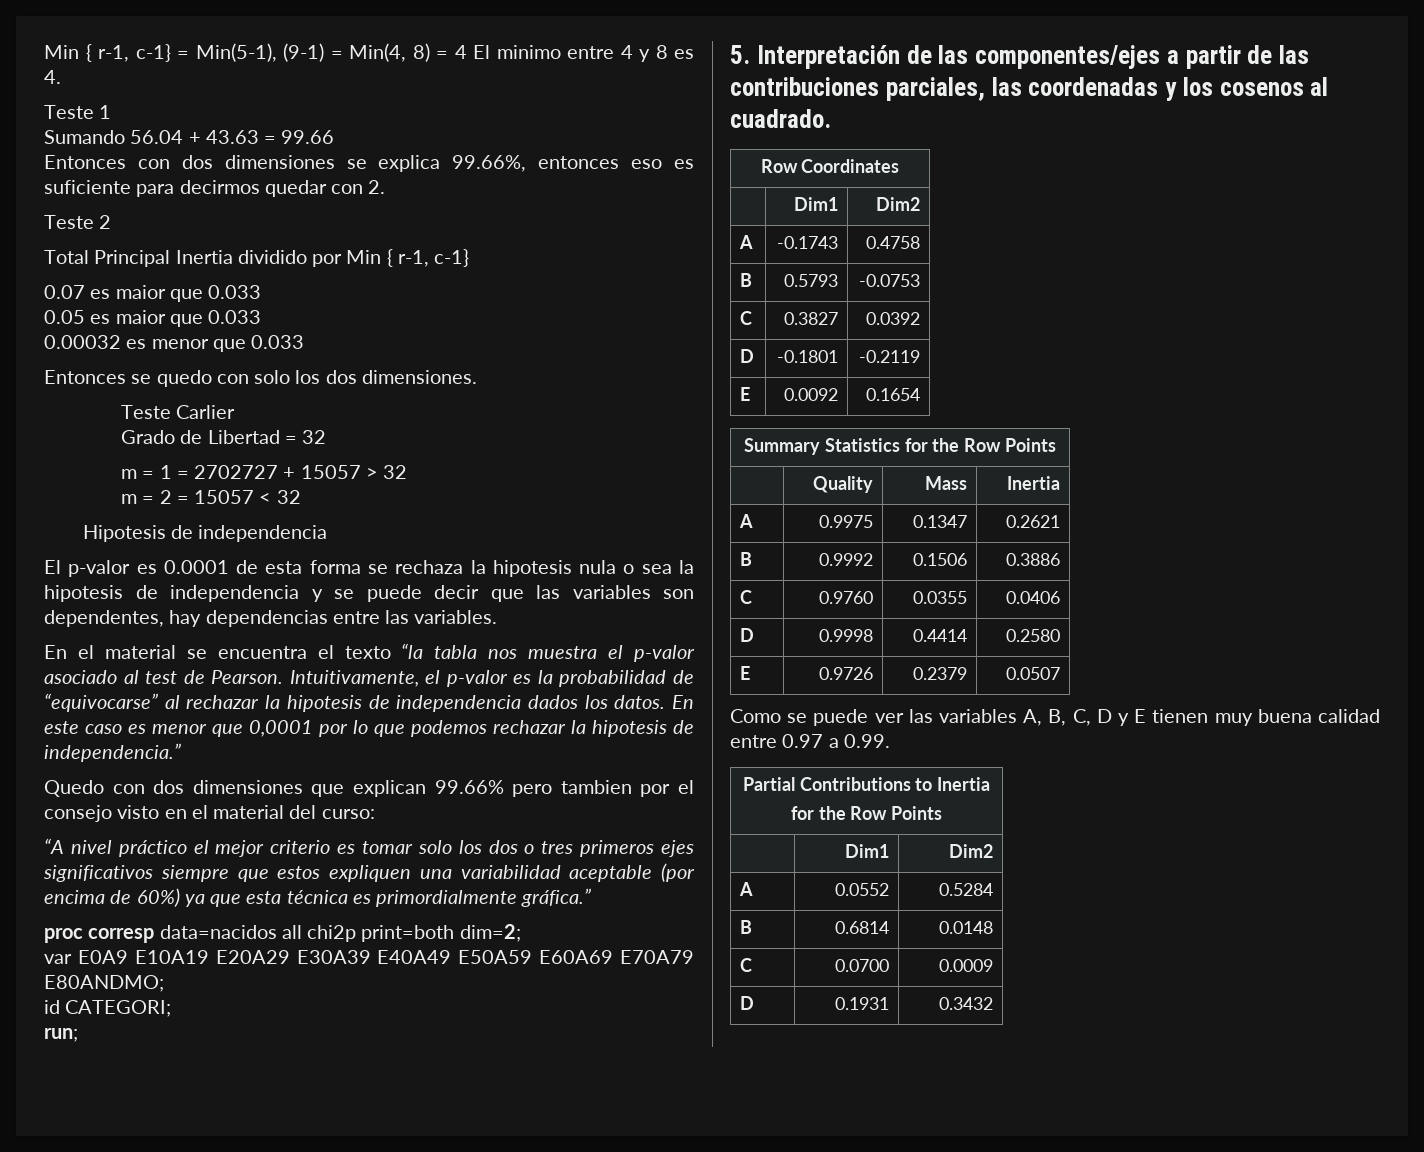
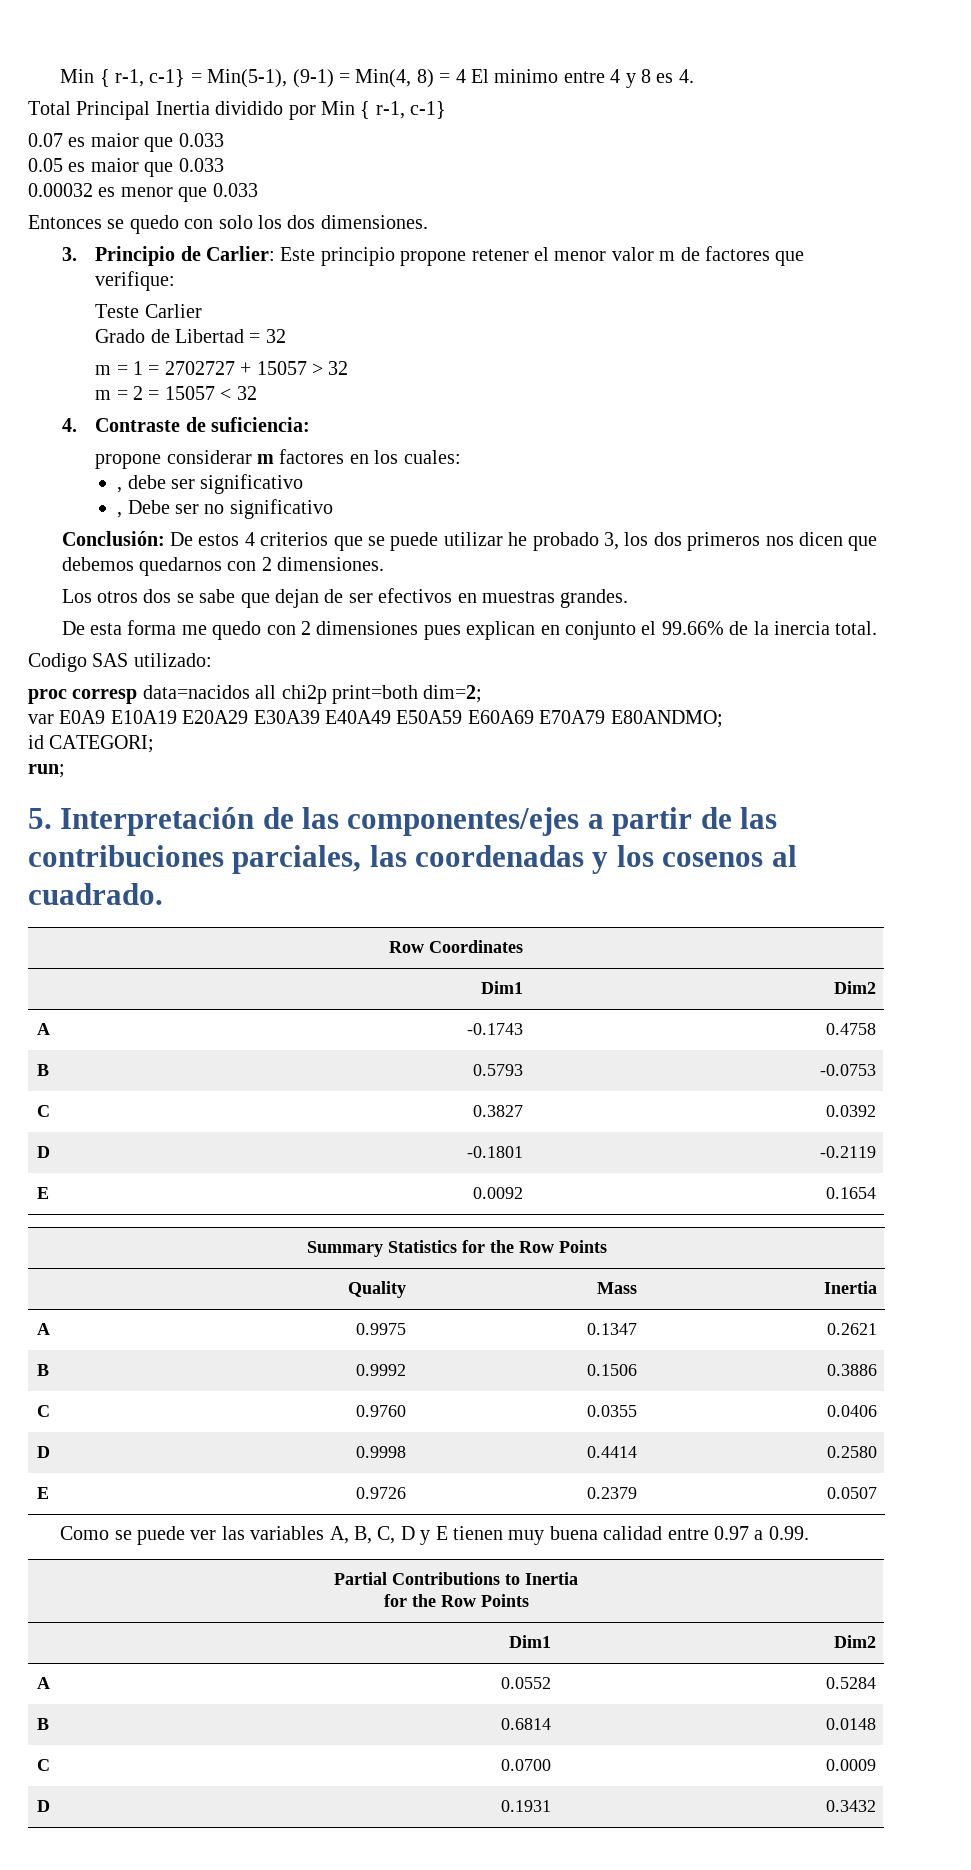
[44,105,112,119] [44,130,335,144] [44,155,695,172] [44,180,386,197] [44,215,112,229] // Teste 1 // Sumando 56.04 + 43.63 = 99.66 // Entonces con dos dimensiones se explica 99.66%, entonces eso es suficiente para decirmos quedar con 2. // Teste 2 -> (694, 76) none
(477, 377) none -> [61,246,805,266] [95,271,176,291] // 3. Principio de Carlier: Este principio propone retener el menor valor m de factores que verifique:
[82,525,328,542] [44,560,695,577] [44,585,694,602] [44,610,498,627] [44,643,695,662] [44,670,694,687] [44,693,694,712] [44,720,694,737] [44,743,181,762] [44,780,695,797] [44,805,375,822] [44,838,694,857] [43,863,695,882] [44,888,592,907] Hipotesis de independencia // El p-valor es 0.0001 de esta forma se rechaza la hipotesis nula o sea la hipotesis de independencia y se puede decir que las variables son dependentes, hay dependencias entre las variables. // En el material se encuentra el texto “la tabla nos muestra el p-valor asociado al test de Pearson. Intuitivamente, el p-valor es la probabilidad de “equivocarse” al rechazar la hipotesis de independencia dados los datos. En este caso es menor que 0,0001 por lo que podemos rechazar la hipotesis de independencia.” // Quedo con dos dimensiones que explican 99.66% pero tambien por el consejo visto en el material del curso: // “A nivel práctico el mejor criterio es tomar solo los dos o tres primeros ejes significativos siempre que estos expliquen una variabilidad aceptable (por encima de 60%) ya que esta técnica es primordialmente gráfica.” -> [61,417,310,432] [95,449,461,469] [117,474,304,494] [117,499,333,519] [61,531,878,551] [61,557,385,576] [61,588,629,608] [61,620,878,640] [28,653,212,672] 4. Contraste de suficiencia: // propone considerar m factores en los cuales: // , debe ser significativo // , Debe ser no significativo // Conclusión: De estos 4 criterios que se puede utilizar he probado 3, los dos primeros nos dicen que debemos quedarnos con 2 dimensiones. // Los otros dos se sabe que dejan de ser efectivos en muestras grandes. // De esta forma me quedo con 2 dimensiones pues explican en conjunto el 99.66% de la inercia total. // Codigo SAS utilizado:

